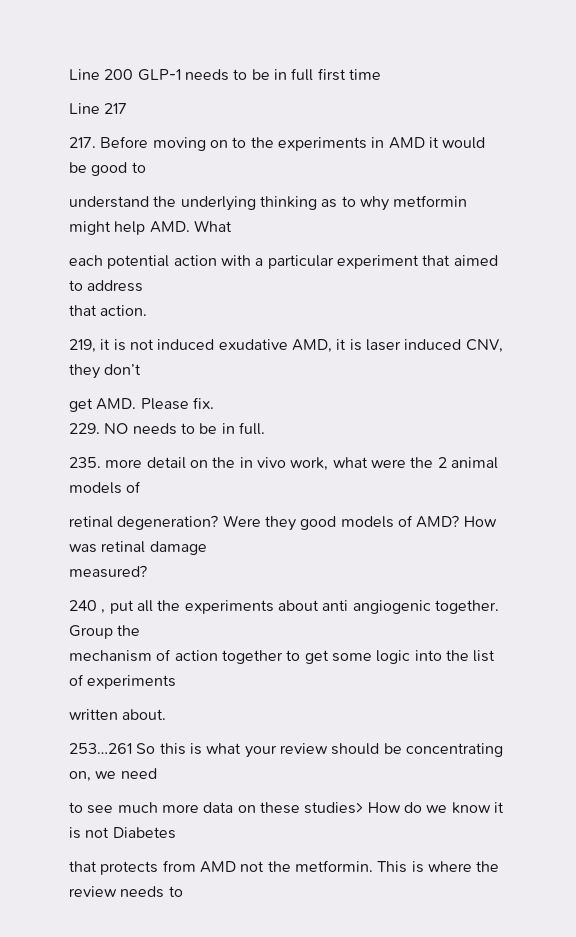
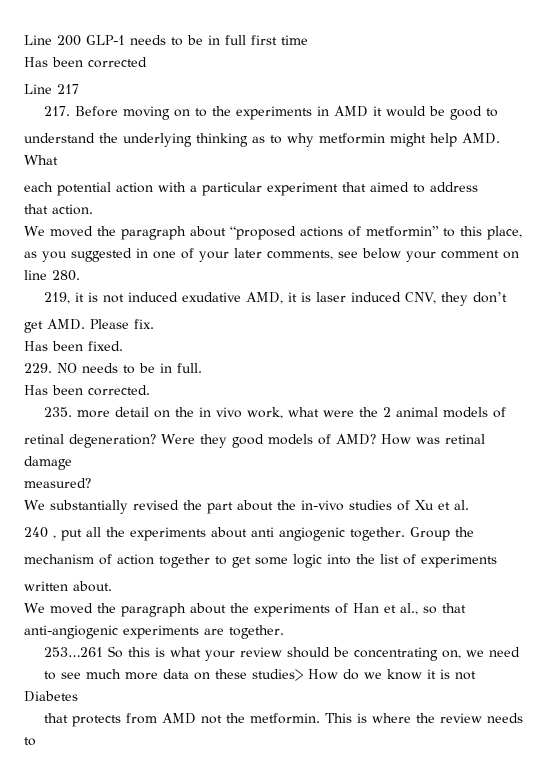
(381, 74) none -> [24,57,147,68] // Has been corrected
(148, 310) none -> [24,226,522,240] [24,248,519,262] [24,270,80,281] // We moved the paragraph about “proposed actions of metformin” to this place, as you suggested in one of your later comments, see below your comment on line 280.
(214, 403) none -> [24,341,123,351] // Has been fixed.
(265, 428) none -> [24,385,150,396] // Has been corrected.
(147, 571) none -> [24,500,469,514] // We substantially revised the part about the in-vivo studies of Xu et al.
(167, 714) none -> [24,603,466,617] [24,625,284,639] // We moved the paragraph about the experiments of Han et al., so that anti-angiogenic experiments are together.

